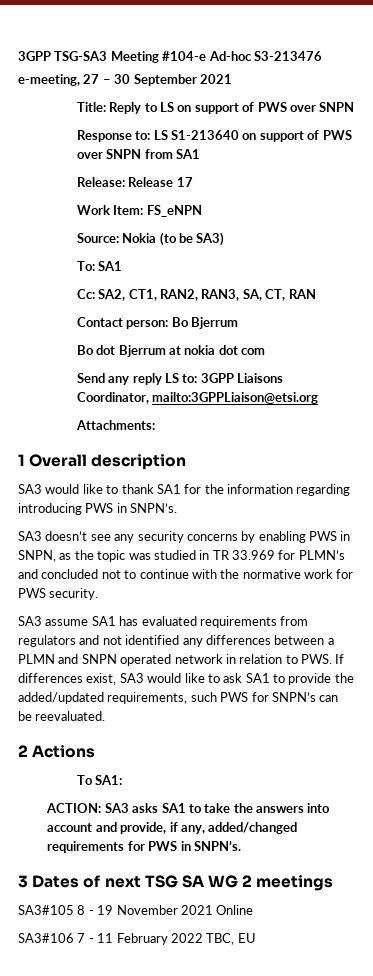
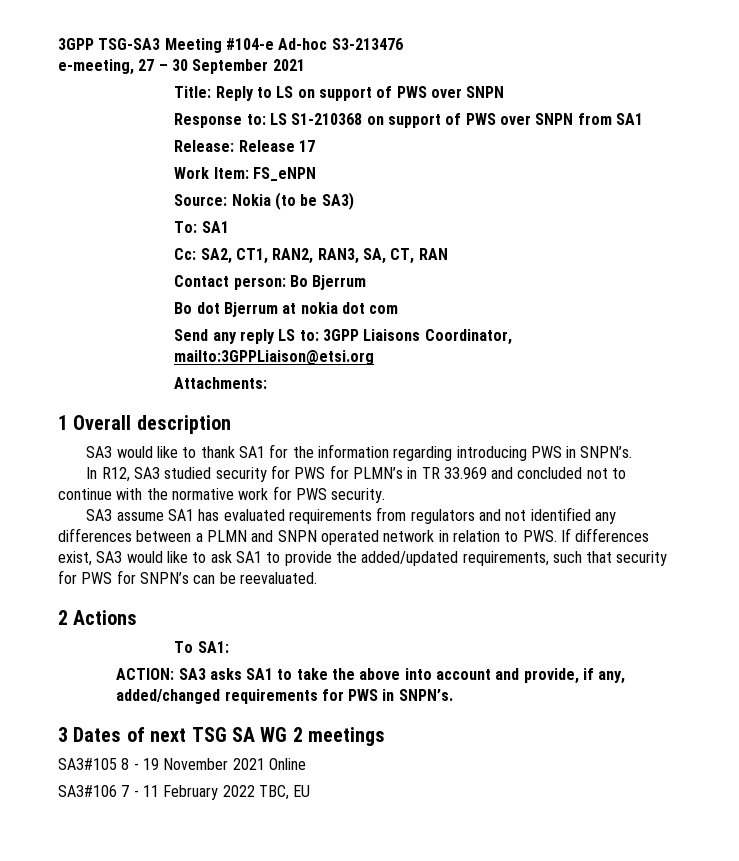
[171,130,240,140] S1-213640 -> [291,113,363,125] S1-210368
[18,531,351,543] [18,550,196,562] SA3 doesn’t see any security concerns by enabling PWS in SNPN, as the topic was studied -> [86,465,403,482] In R12, SA3 studied security for PWS for PLMN’s
[278,550,345,560] for PLMN’s -> (487, 473) none
(217, 697) none -> [586,551,668,566] [58,570,77,584] that security for
[256,806,305,813] answers -> [359,668,401,680] above

